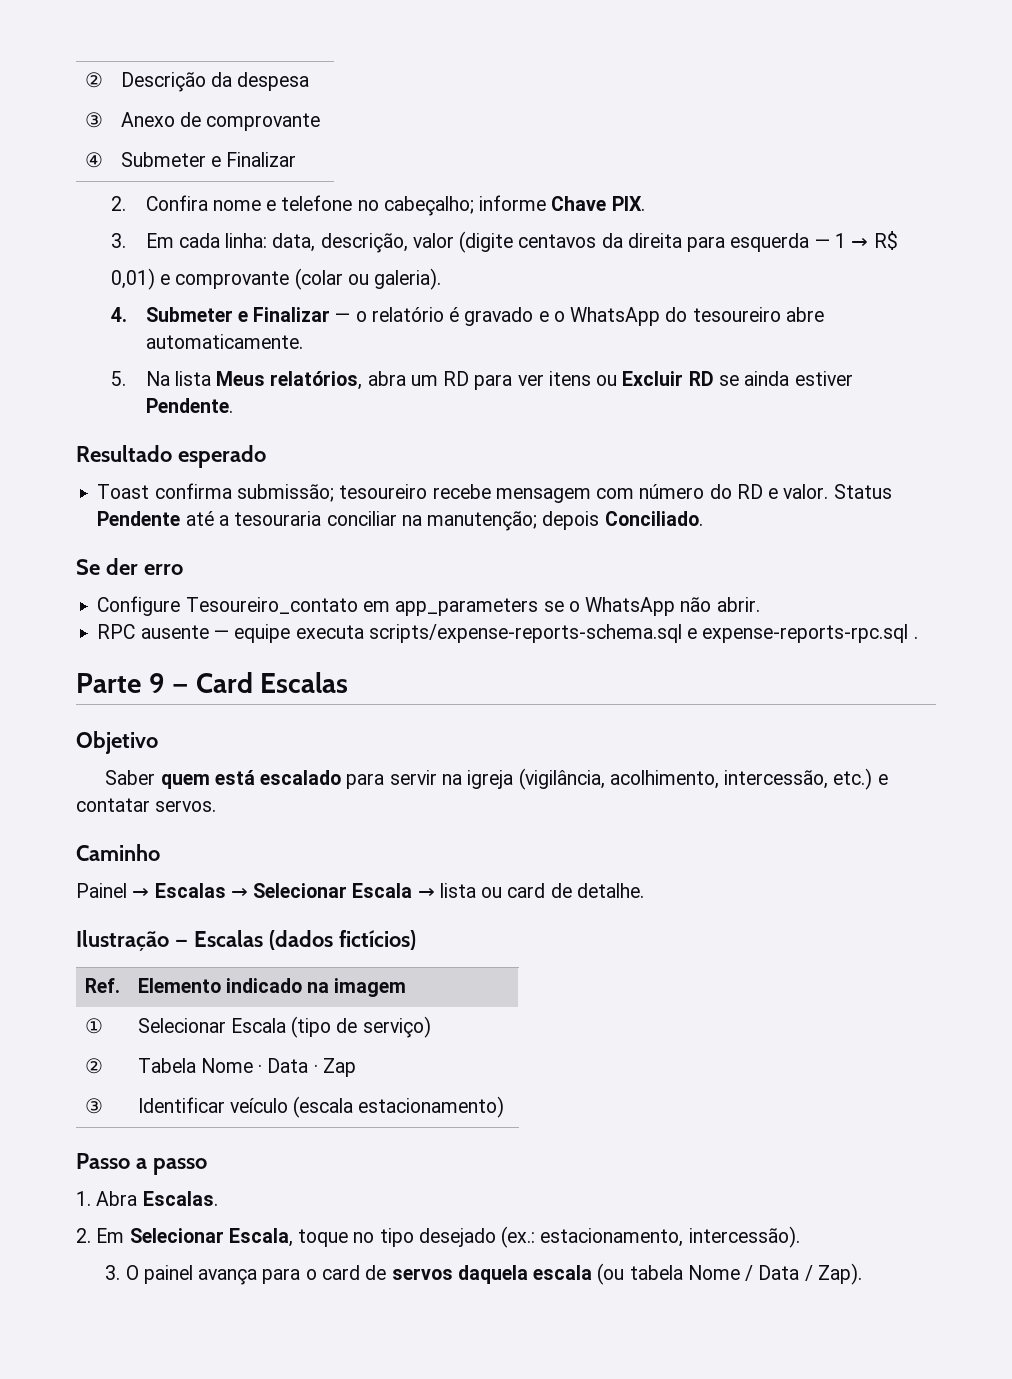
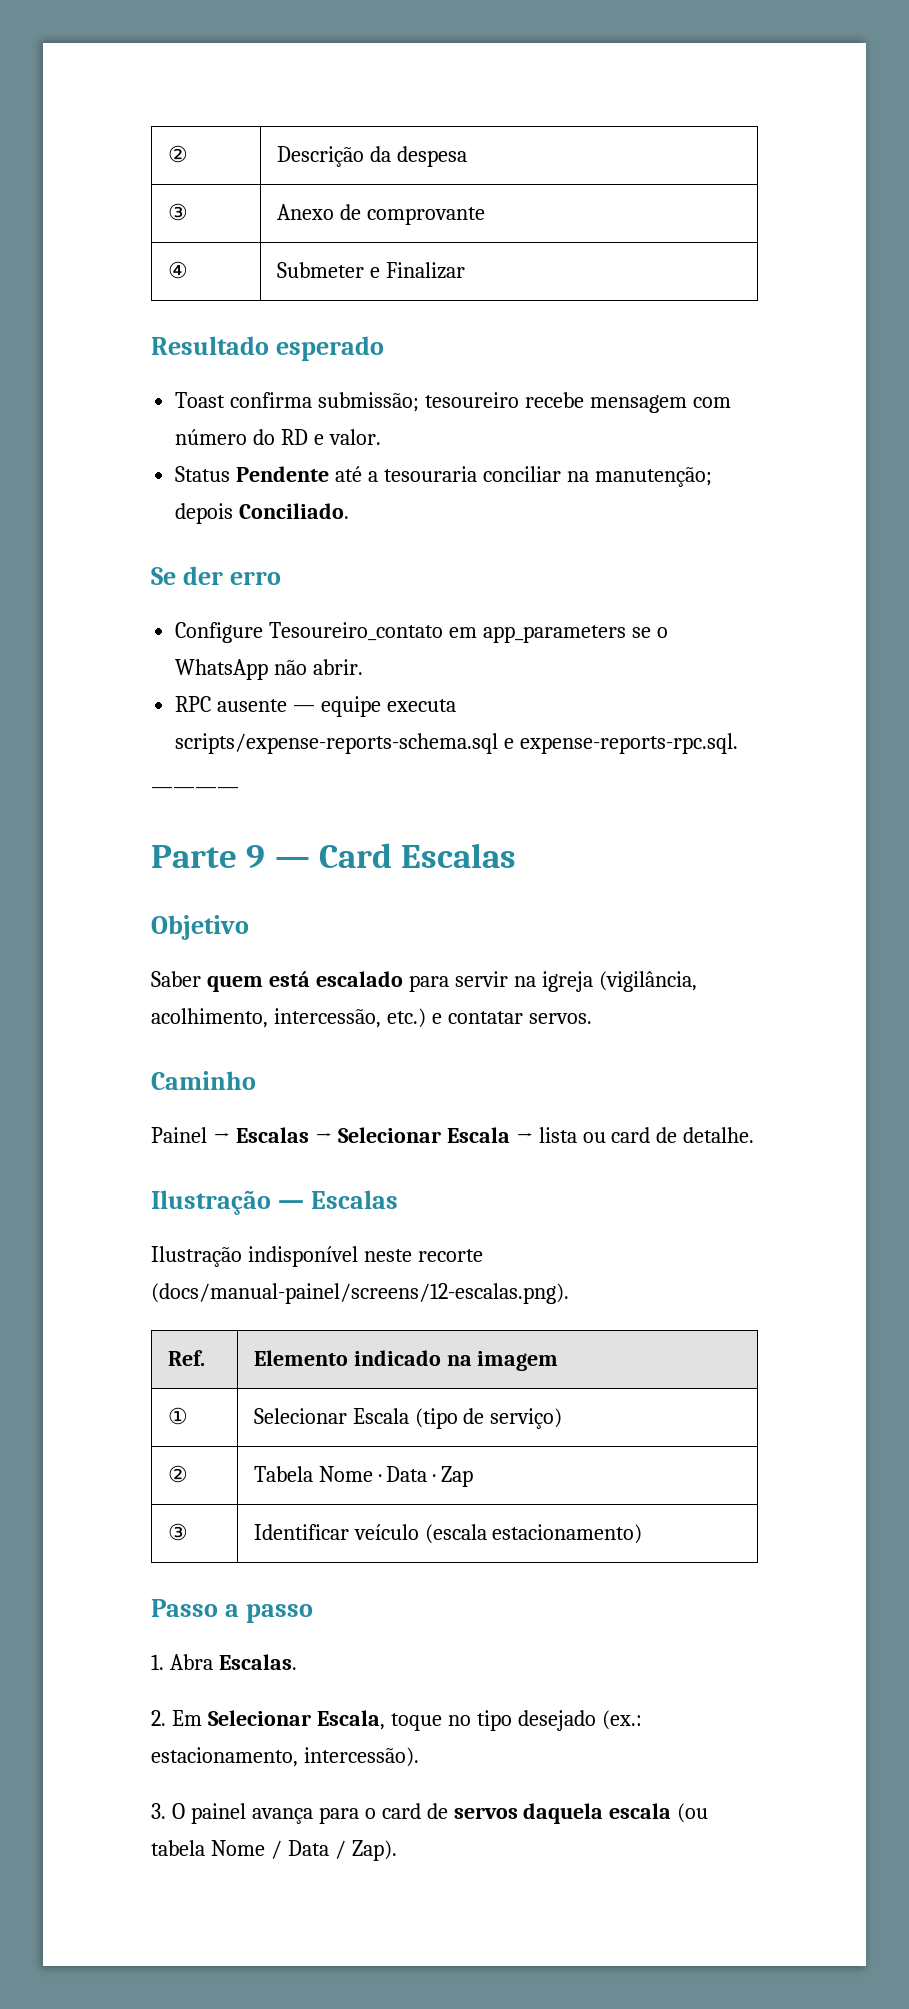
[110,195,645,216] [110,231,898,253] [110,268,442,290] [110,307,824,326] [145,334,303,349] [110,371,853,390] [145,398,233,413] // 2. Confira nome e telefone no cabeçalho; informe Chave PIX. // 3. Em cada linha: data, descrição, valor (digite centavos da direita para esquerda — 1 → R$ // 0,01) e comprovante (colar ou galeria). // 4. Submeter e Finalizar — o relatório é gravado e o WhatsApp do tesoureiro abre automaticamente. // 5. Na lista Meus relatórios, abra um RD para ver itens ou Excluir RD se ainda estiver Pendente. -> (465, 270) none
(829, 491) none -> (381, 437) //
[702,624,918,643] expense-reports-rpc.sql . -> [520,733,739,754] [151,787,239,794] expense-reports-rpc.sql. // ————
[268,930,416,950] (dados fictícios) -> [151,1246,483,1267] [151,1283,569,1304] // Ilustração indisponível neste recorte (docs/manual-painel/screens/12-escalas.png).

